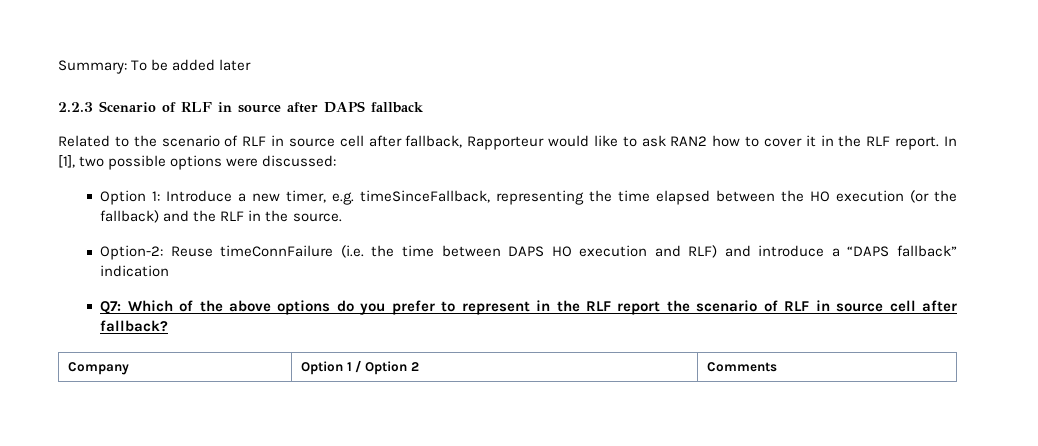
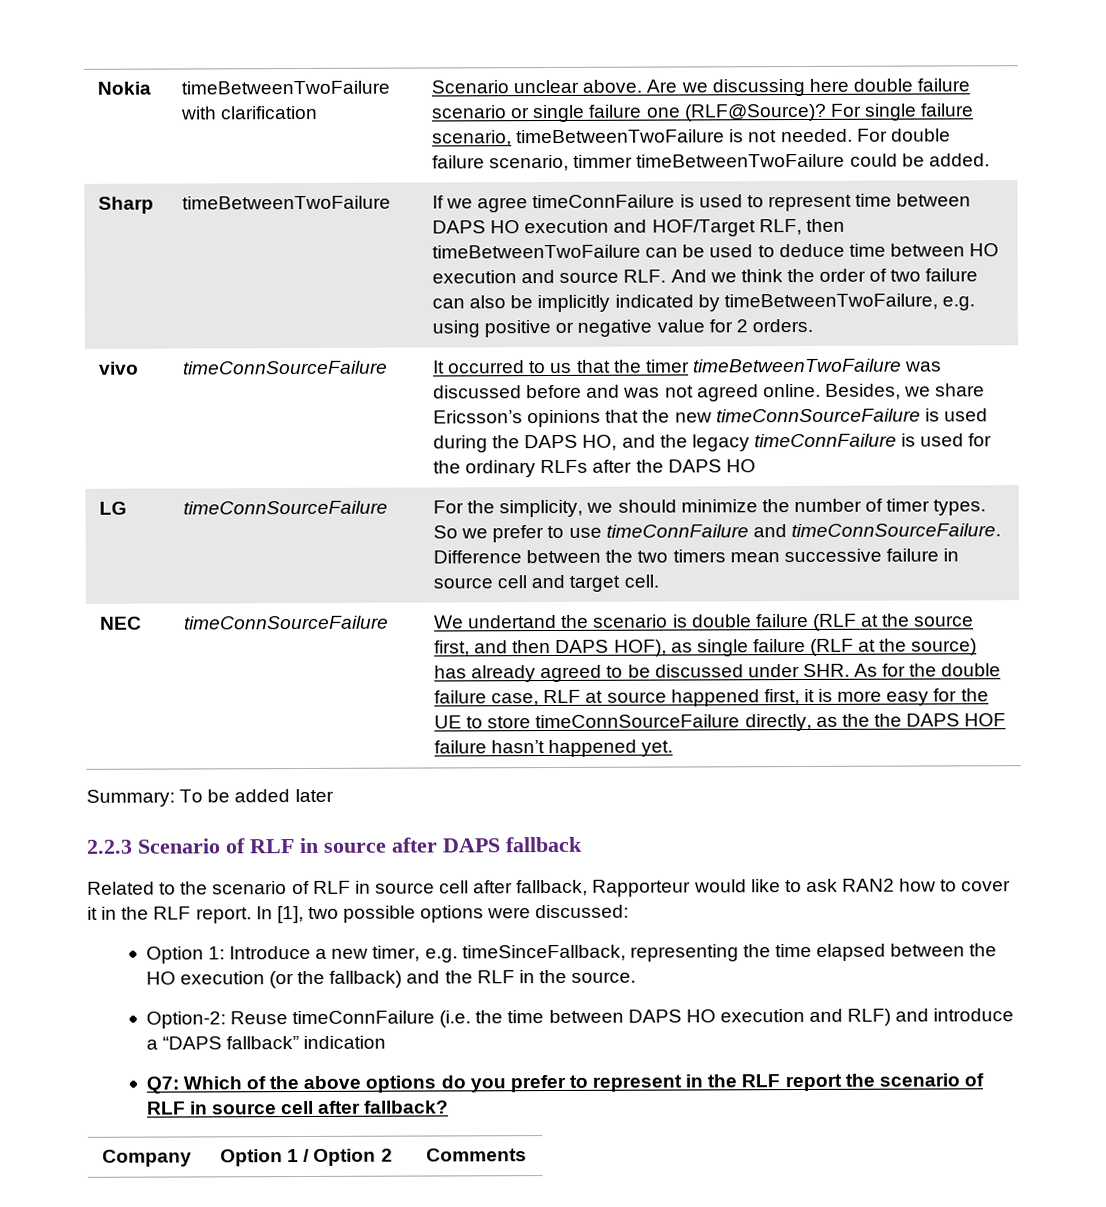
(58, 67) none -> [97,81,152,95] [181,80,391,95] [181,105,319,120] [431,78,971,97] [431,103,975,123] [432,128,951,147] [432,153,990,172] [98,196,155,214] [182,195,392,210] [432,193,972,213] [432,218,845,237] [432,243,1000,259] [432,268,979,284] [432,293,975,313] [432,318,813,338] [99,361,140,375] [183,360,389,375] [433,358,943,374] [433,383,986,402] [433,408,988,428] [433,433,993,453] [433,459,756,478] [99,501,128,515] [183,500,389,515] [433,498,987,518] [433,523,1001,543] [433,548,960,564] [433,574,659,592] [100,616,143,630] [184,615,390,630] [434,613,975,631] [434,638,978,657] [434,663,1002,683] [434,688,989,707] [434,713,1007,732] [434,739,674,758] Nokia | timeBetweenTwoFailure with clarification | Scenario unclear above. Are we discussing here double failure scenario or single failure one (RLF@Source)? For single failure scenario, timeBetweenTwoFailure is not needed. For double failure scenario, timmer timeBetweenTwoFailure could be added. // Sharp | timeBetweenTwoFailure | If we agree timeConnFailure is used to represent time between DAPS HO execution and HOF/Target RLF, then timeBetweenTwoFailure can be used to deduce time between HO execution and source RLF. And we think the order of two failure can also be implicitly indicated by timeBetweenTwoFailure, e.g. using positive or negative value for 2 orders. // vivo | timeConnSourceFailure | It occurred to us that the timer timeBetweenTwoFailure was discussed before and was not agreed online. Besides, we share Ericsson’s opinions that the new timeConnSourceFailure is used during the DAPS HO, and the legacy timeConnFailure is used for the ordinary RLFs after the DAPS HO // LG | timeConnSourceFailure | For the simplicity, we should minimize the number of timer types. So we prefer to use timeConnFailure and timeConnSourceFailure. Difference between the two timers mean successive failure in source cell and target cell. // NEC | timeConnSourceFailure | We undertand the scenario is double failure (RLF at the source first, and then DAPS HOF), as single failure (RLF at the source) has already agreed to be discussed under SHR. As for the double failure case, RLF at source happened first, it is more easy for the UE to store timeConnSourceFailure directly, as the the DAPS HOF failure hasn’t happened yet. //

